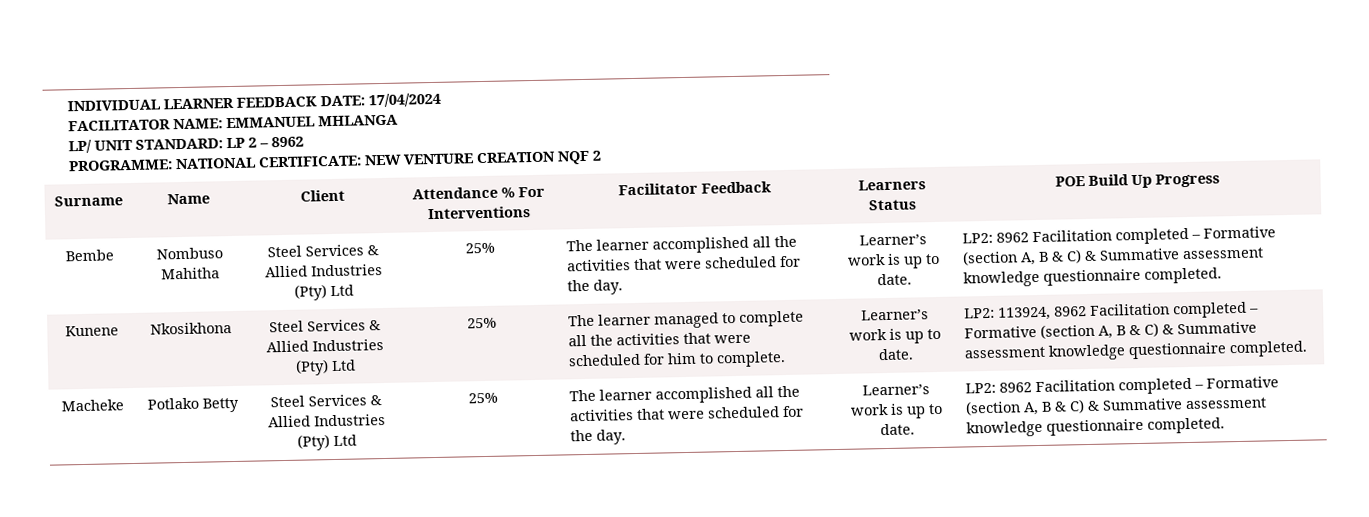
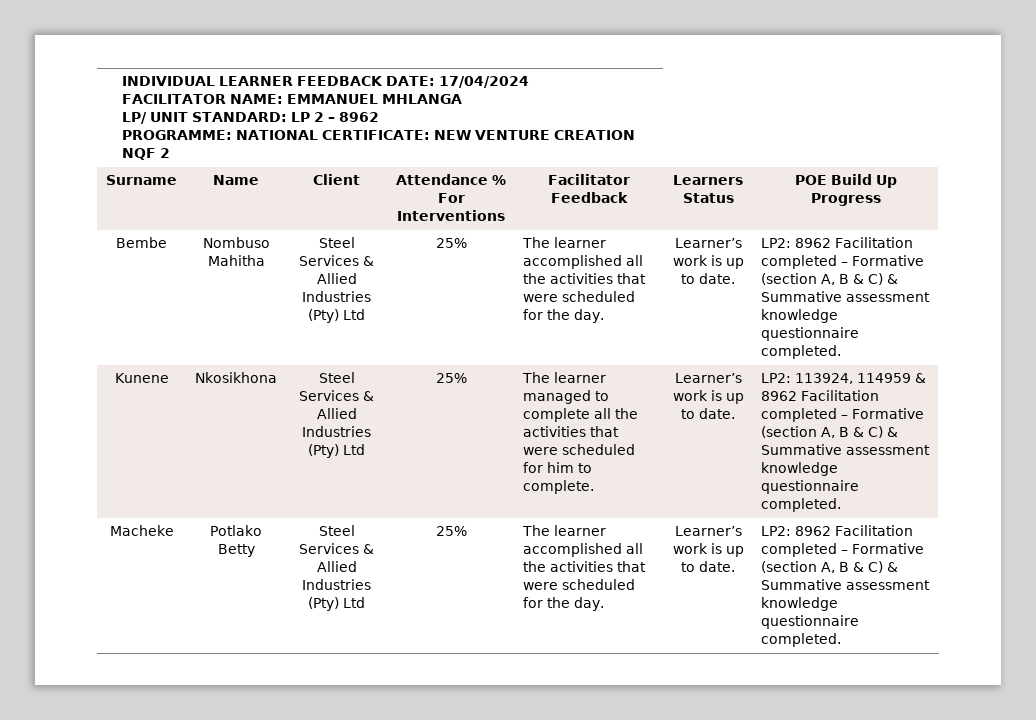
(1052, 313) none -> [857,373,927,383] 114959 &

